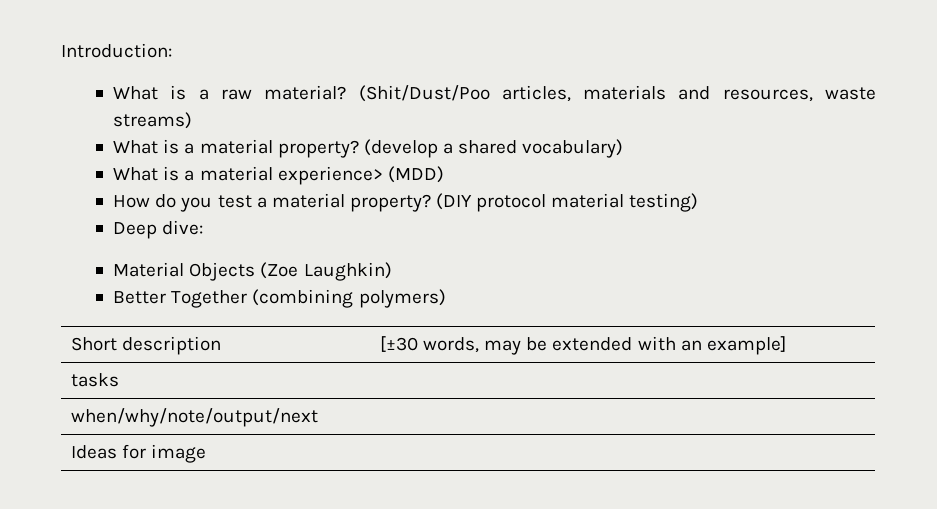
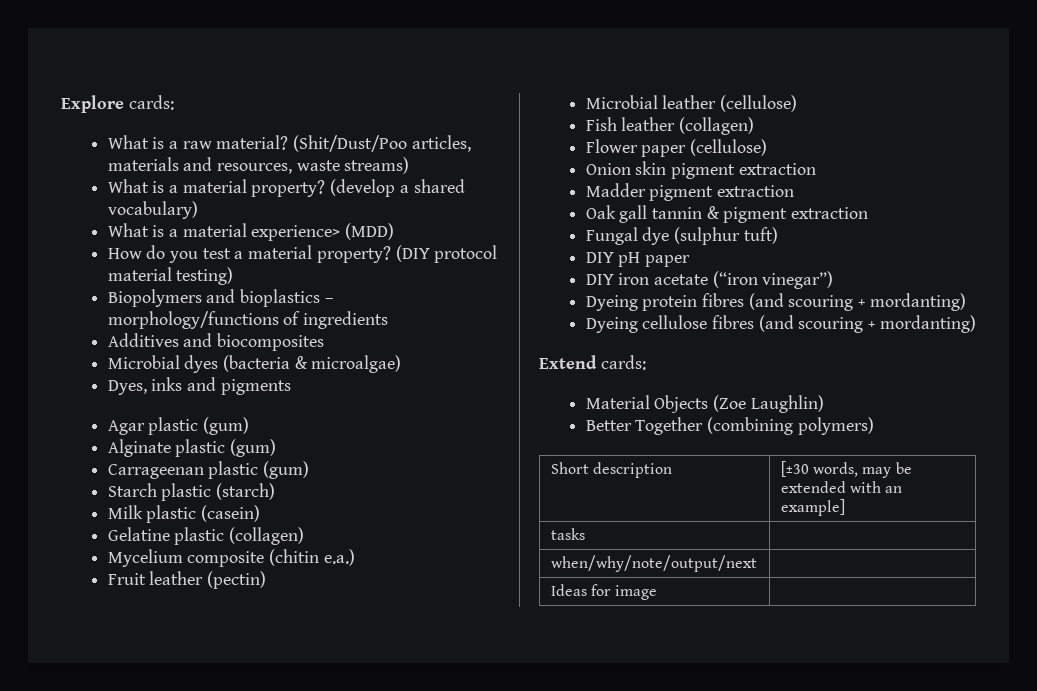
[61,43,172,58] Introduction: -> [61,95,174,113] Explore cards:
[113,220,204,239] Deep dive: -> [107,289,334,307] [107,311,389,329] [107,333,325,351] [107,355,402,373] [107,377,291,395] [107,417,250,435] [107,439,277,457] [107,461,310,479] [107,483,276,501] [107,505,261,523] [107,527,305,545] [107,549,355,567] [107,571,267,589] [585,95,798,112] [585,117,755,135] [585,139,768,157] [585,161,816,179] [585,183,795,201] [585,205,869,223] [585,227,778,245] [585,252,691,267] [585,271,834,289] [585,293,966,311] [585,315,976,333] [539,355,646,370] Biopolymers and bioplastics – morphology/functions of ingredients // Additives and biocomposites // Microbial dyes (bacteria & microalgae) // Dyes, inks and pigments // Agar plastic (gum) // Alginate plastic (gum) // Carrageenan plastic (gum) // Starch plastic (starch) // Milk plastic (casein) // Gelatine plastic (collagen) // Mycelium composite (chitin e.a.) // Fruit leather (pectin) // Microbial leather (cellulose) // Fish leather (collagen) // Flower paper (cellulose) // Onion skin pigment extraction // Madder pigment extraction // Oak gall tannin & pigment extraction // Fungal dye (sulphur tuft) // DIY pH paper // DIY iron acetate (“iron vinegar”) // Dyeing protein fibres (and scouring + mordanting) // Dyeing cellulose fibres (and scouring + mordanting) // Extend cards:
[303,262,392,281] Laughkin) -> [750,395,824,413] Laughlin)

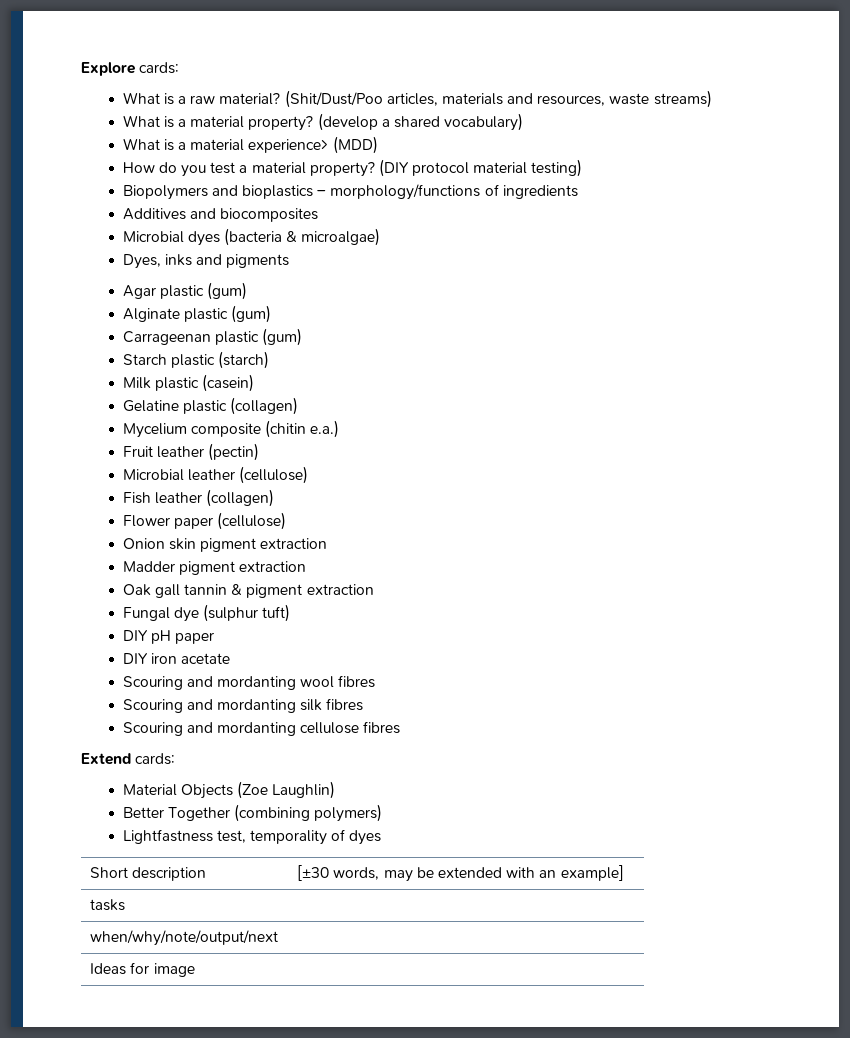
[712,271,834,289] [585,293,966,311] [585,315,976,333] (“iron vinegar”) // Dyeing protein fibres (and scouring + mordanting) // Dyeing cellulose fibres (and scouring + mordanting) -> [122,675,376,690] [122,698,364,713] [122,721,401,736] // Scouring and mordanting wool fibres // Scouring and mordanting silk fibres // Scouring and mordanting cellulose fibres
(874, 426) none -> [122,829,382,845] // Lightfastness test, temporality of dyes

